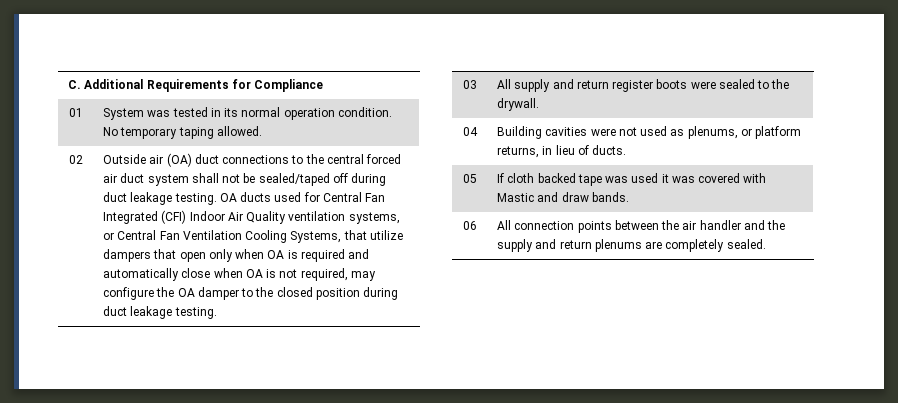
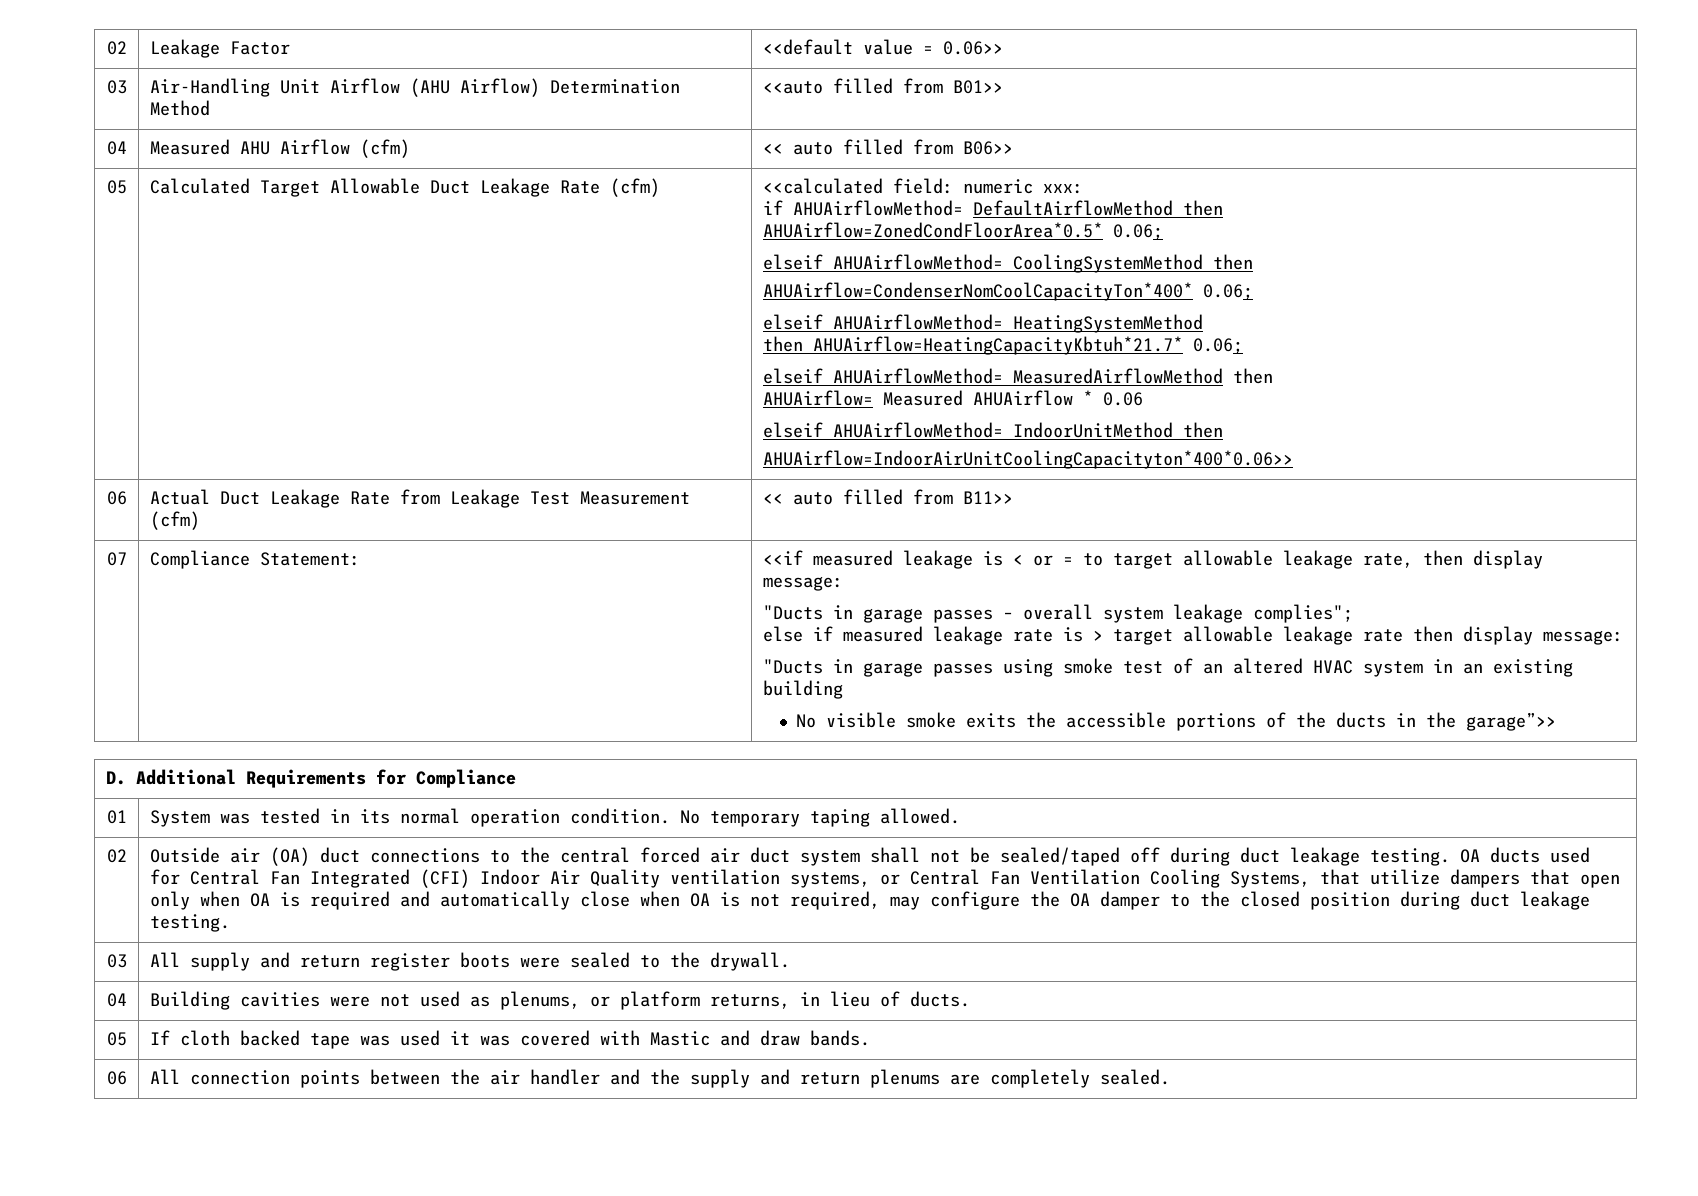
[68,80,82,89] C. -> [106,41,127,55] [149,39,290,58] [762,39,1003,55] [106,80,127,94] [149,78,680,97] [149,100,210,116] [762,78,1003,94] [106,141,127,155] [149,139,410,158] [762,139,1013,155] [106,180,127,194] [149,178,660,197] [762,178,1083,194] [762,200,1223,216] [762,222,1163,240] [762,254,1253,273] [762,282,1253,301] [762,314,1203,333] [762,336,1243,355] [762,368,1273,384] [762,390,1143,406] [762,422,1223,438] [762,450,1293,469] [106,491,127,505] [149,489,690,508] [149,511,200,530] [762,489,1013,505] [106,552,127,566] [149,550,360,569] [762,550,1543,569] [762,576,843,591] [762,604,1353,623] [762,626,1623,645] [762,658,1573,677] [762,680,843,699] [796,712,1557,731] [105,771,126,785] 02 | Leakage Factor | <<default value = 0.06>> // 03 | Air-Handling Unit Airflow (AHU Airflow) Determination Method | <<auto filled from B01>> // 04 | Measured AHU Airflow (cfm) | << auto filled from B06>> // 05 | Calculated Target Allowable Duct Leakage Rate (cfm) | <<calculated field: numeric xxx: // if AHUAirflowMethod= DefaultAirflowMethod then // AHUAirflow=ZonedCondFloorArea*0.5* 0.06; // elseif AHUAirflowMethod= CoolingSystemMethod then // AHUAirflow=CondenserNomCoolCapacityTon*400* 0.06; // elseif AHUAirflowMethod= HeatingSystemMethod // then AHUAirflow=HeatingCapacityKbtuh*21.7* 0.06; // elseif AHUAirflowMethod= MeasuredAirflowMethod then // AHUAirflow= Measured AHUAirflow * 0.06 // elseif AHUAirflowMethod= IndoorUnitMethod then // AHUAirflow=IndoorAirUnitCoolingCapacityton*400*0.06>> // 06 | Actual Duct Leakage Rate from Leakage Test Measurement (cfm) | << auto filled from B11>> // 07 | Compliance Statement: | <<if measured leakage is < or = to target allowable leakage rate, then display message: // "Ducts in garage passes – overall system leakage complies"; // else if measured leakage rate is > target allowable leakage rate then display message: // "Ducts in garage passes using smoke test of an altered HVAC system in an existing building // No visible smoke exits the accessible portions of the ducts in the garage”>> // D.

